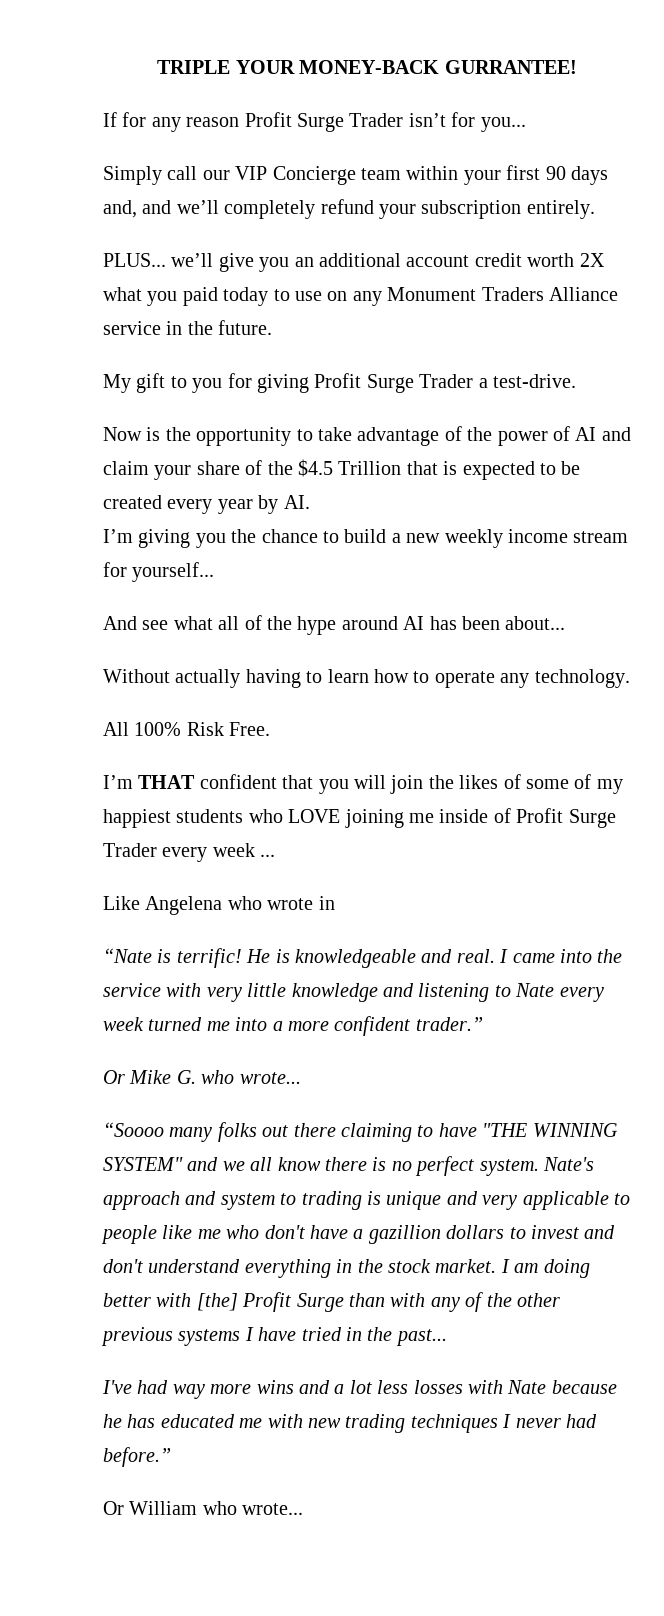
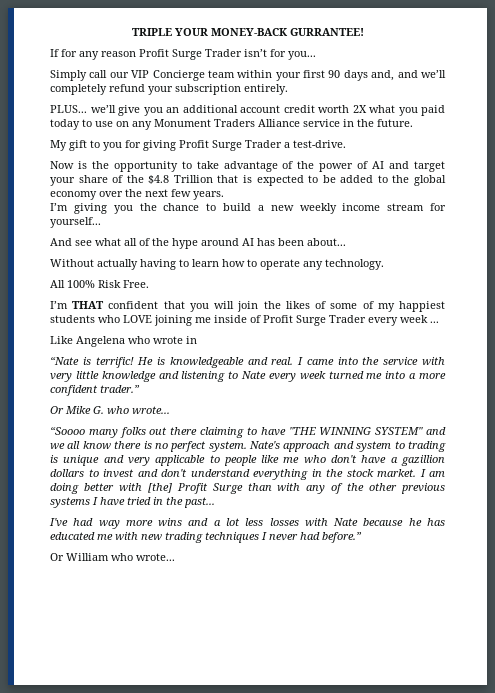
[103,461,149,475] claim -> [413,161,445,172] target
[298,459,333,477] $4.5 -> [148,175,170,184] $4.8
[103,495,310,514] created every year by AI. -> [340,175,446,186] [50,189,224,200] added to the global economy over the next few years.

